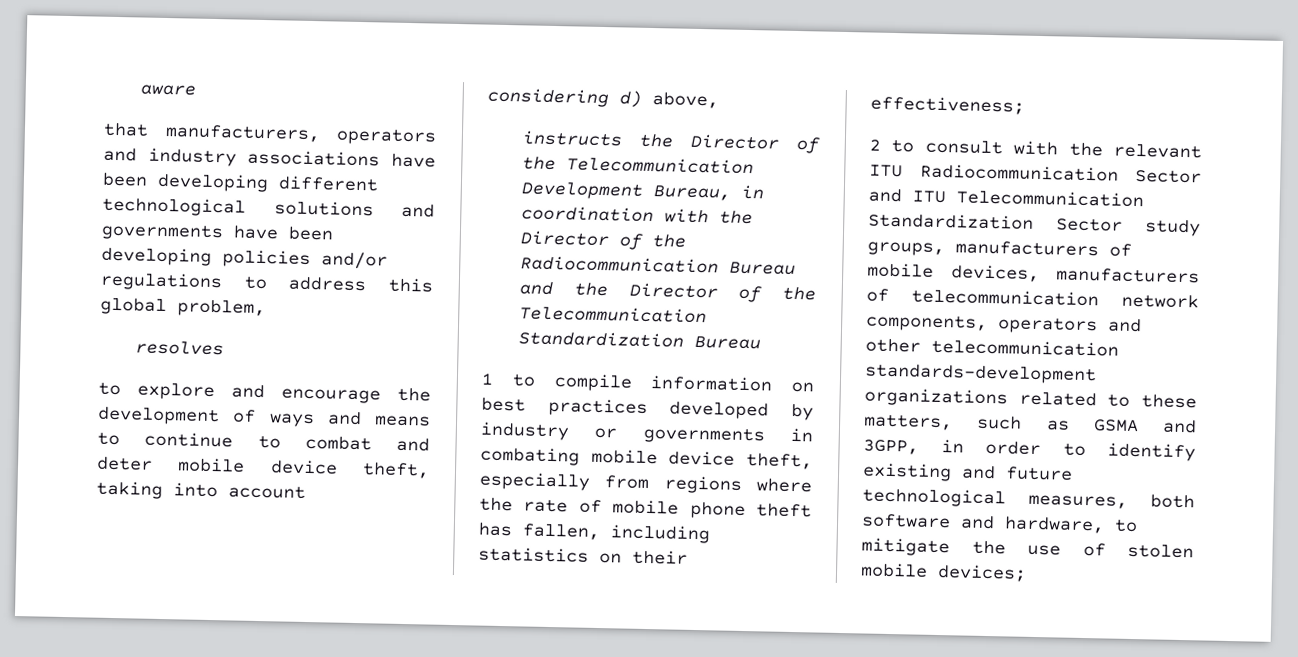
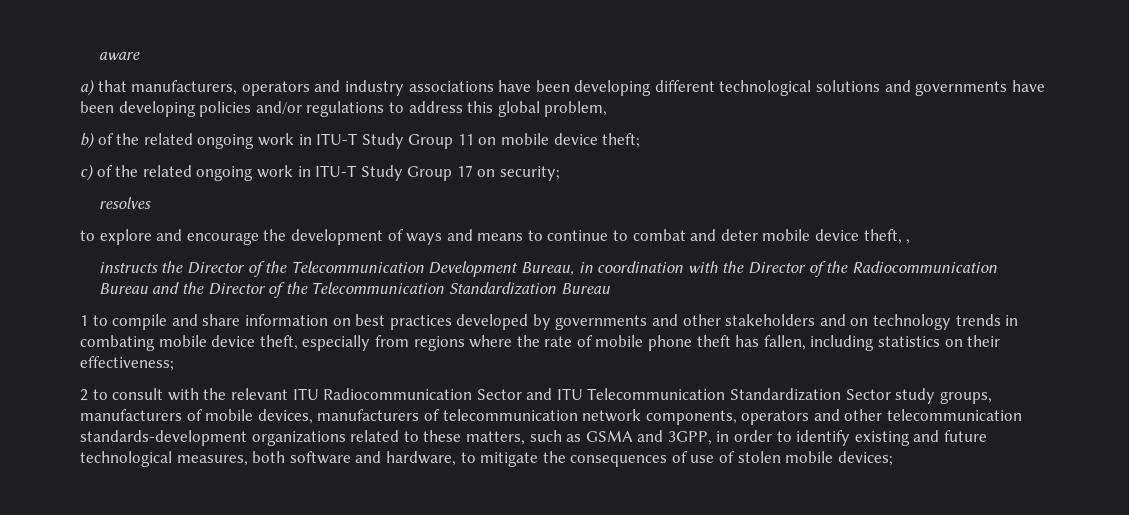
(197, 90) none -> [80,79,95,96] a)
(266, 308) none -> [80,132,641,149] [80,164,561,181] // b) of the related ongoing work in ITU-T Study Group 11 on mobile device theft; // c) of the related ongoing work in ITU-T Study Group 17 on security;
[96,480,306,500] [487,87,719,109] taking into account considering d) above, -> [906,239,911,244] ,
(633, 382) none -> [171,314,241,326] and share
[480,421,765,445] industry or governments -> [555,314,1001,330] governments and other stakeholders and on technology trends
(1006, 547) none -> [570,451,688,467] consequences of

